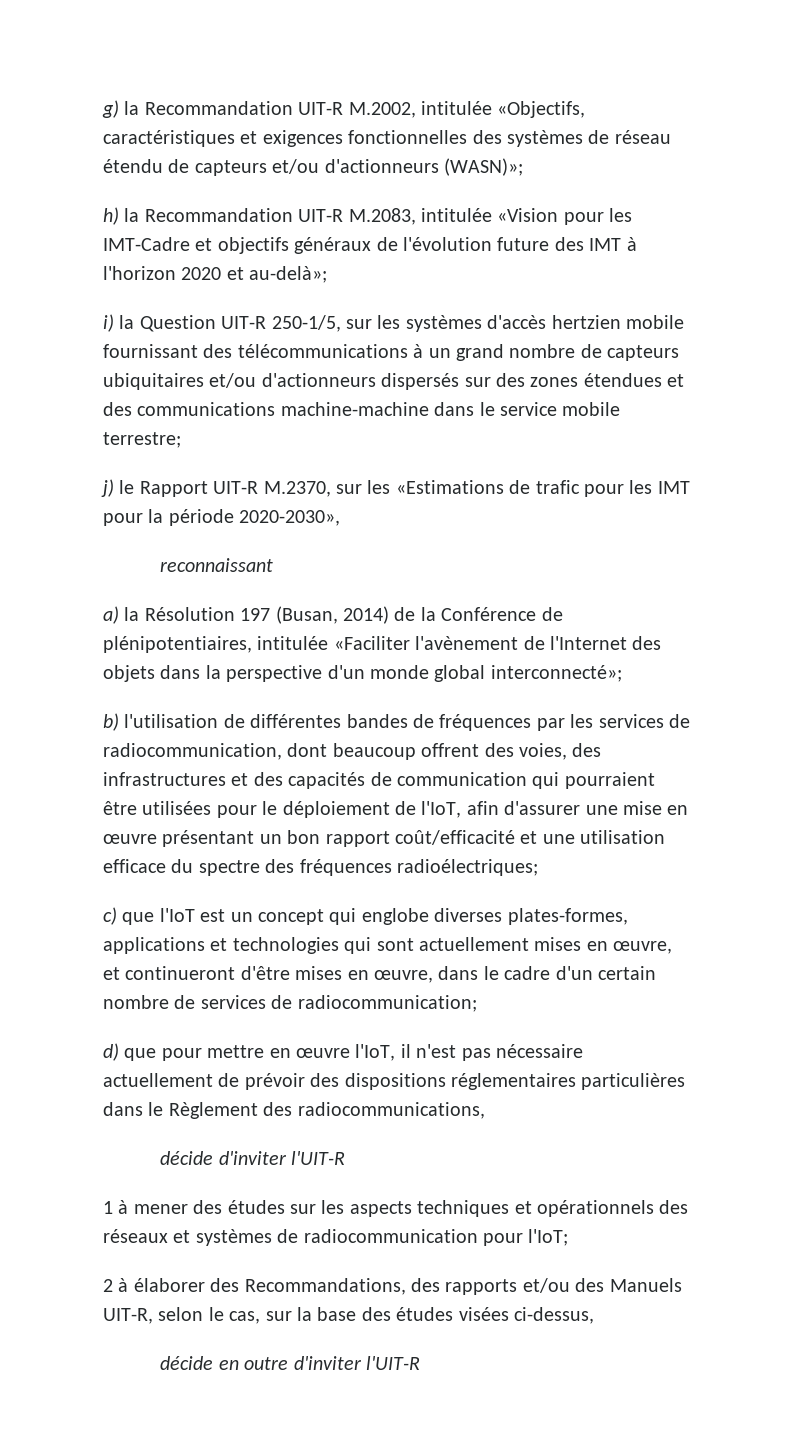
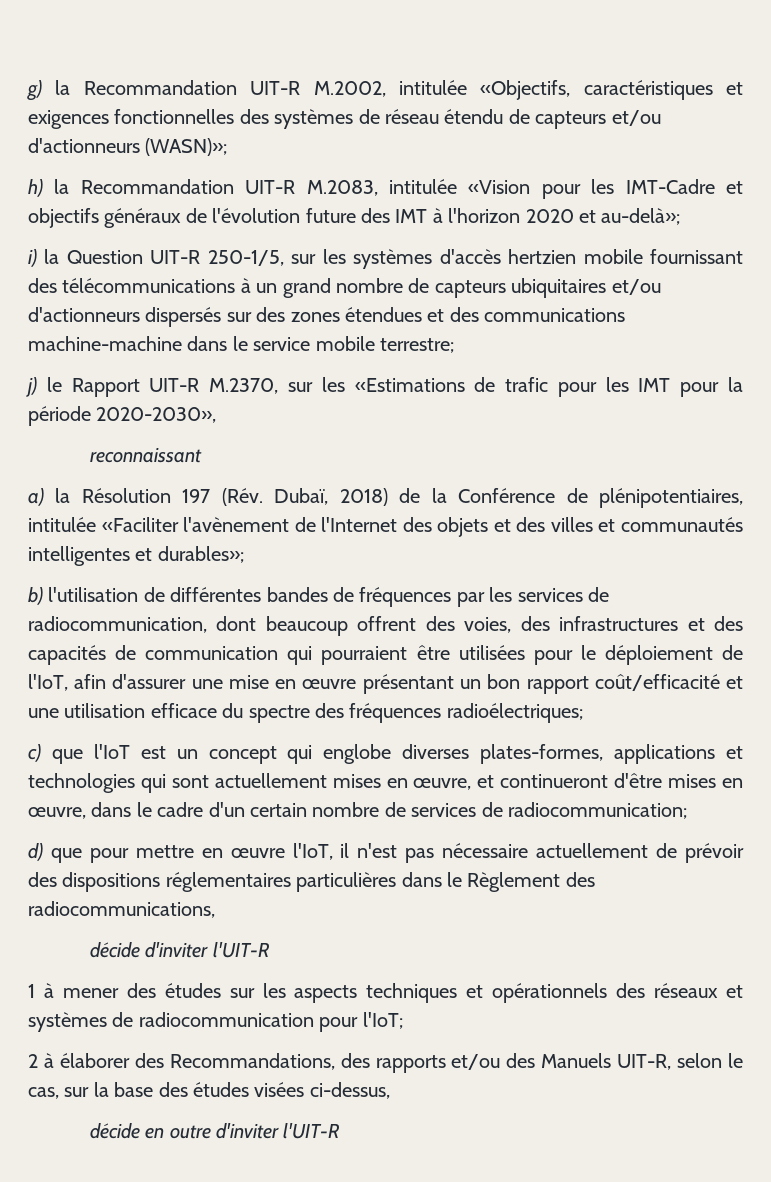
[275,606,389,624] (Busan, 2014) -> [221,488,388,506] (Rév. Dubaï, 2018)
[160,665,622,682] dans la perspective d'un monde global interconnecté»; -> [493,517,743,532] [28,546,244,566] et des villes et communautés intelligentes et durables»;

